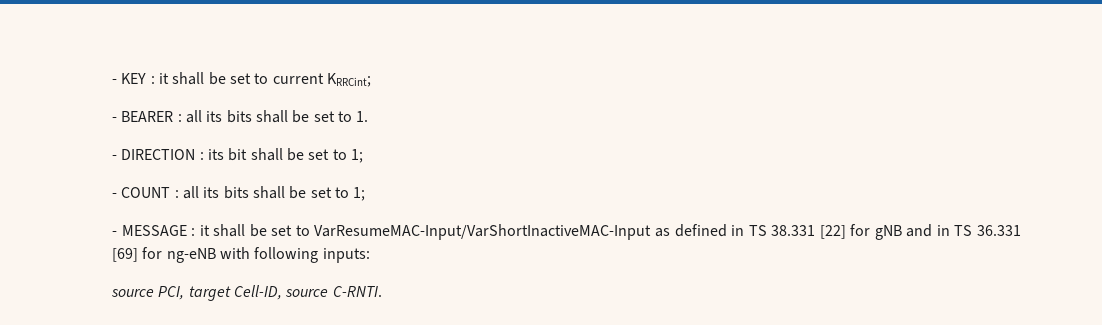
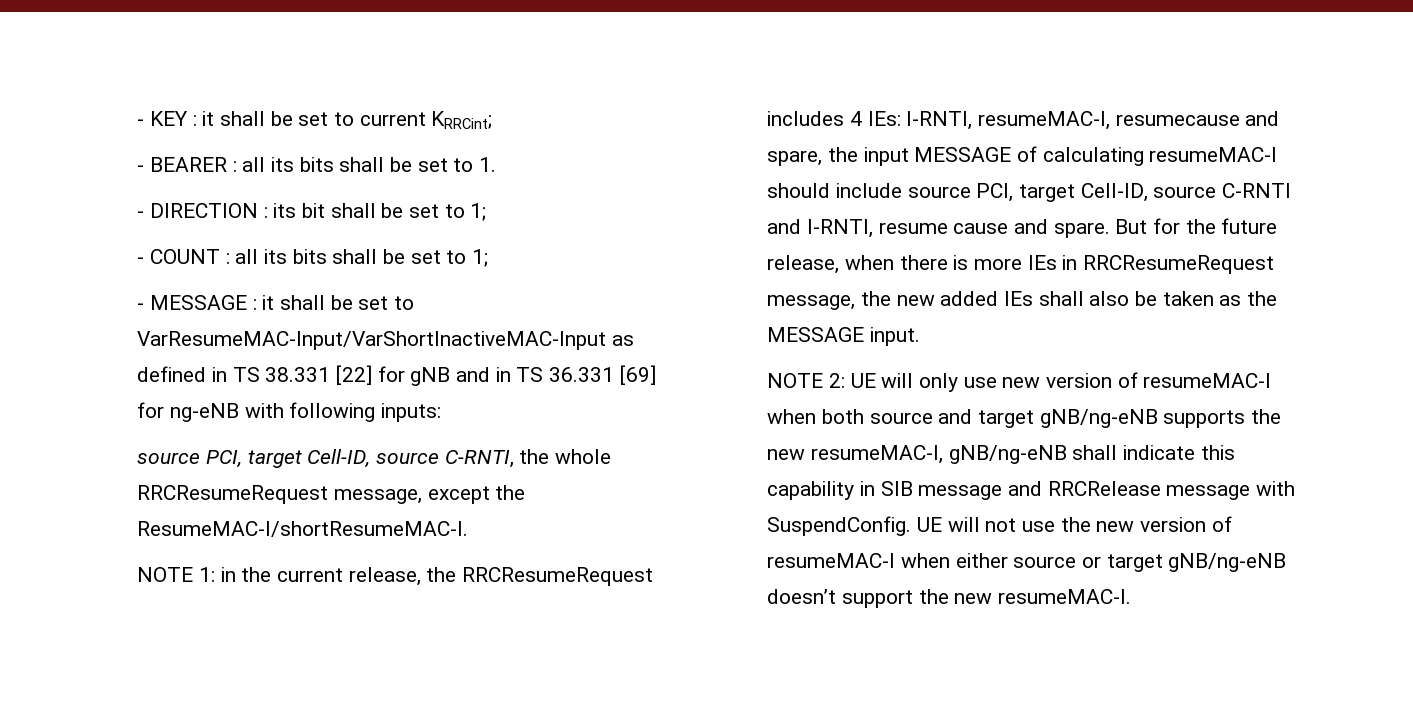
[332,286,382,297] C-RNTI. -> [444,449,611,468] [137,485,526,504] [137,521,469,537] [137,567,653,586] [767,111,1280,130] [767,146,1278,166] [767,183,1291,202] [767,218,1278,238] [767,255,1274,274] [767,291,1277,310] [767,327,920,346] [767,372,1272,392] [767,409,1281,428] [767,445,1235,464] [767,481,1295,500] [767,516,1232,536] [767,553,1287,572] [767,589,1131,608] C-RNTI, the whole RRCResumeRequest message, except the ResumeMAC-I/shortResumeMAC-I. // NOTE 1: in the current release, the RRCResumeRequest includes 4 IEs: I-RNTI, resumeMAC-I, resumecause and spare, the input MESSAGE of calculating resumeMAC-I should include source PCI, target Cell-ID, source C-RNTI and I-RNTI, resume cause and spare. But for the future release, when there is more IEs in RRCResumeRequest message, the new added IEs shall also be taken as the MESSAGE input. // NOTE 2: UE will only use new version of resumeMAC-I when both source and target gNB/ng-eNB supports the new resumeMAC-I, gNB/ng-eNB shall indicate this capability in SIB message and RRCRelease message with SuspendConfig. UE will not use the new version of resumeMAC-I when either source or target gNB/ng-eNB doesn’t support the new resumeMAC-I.

